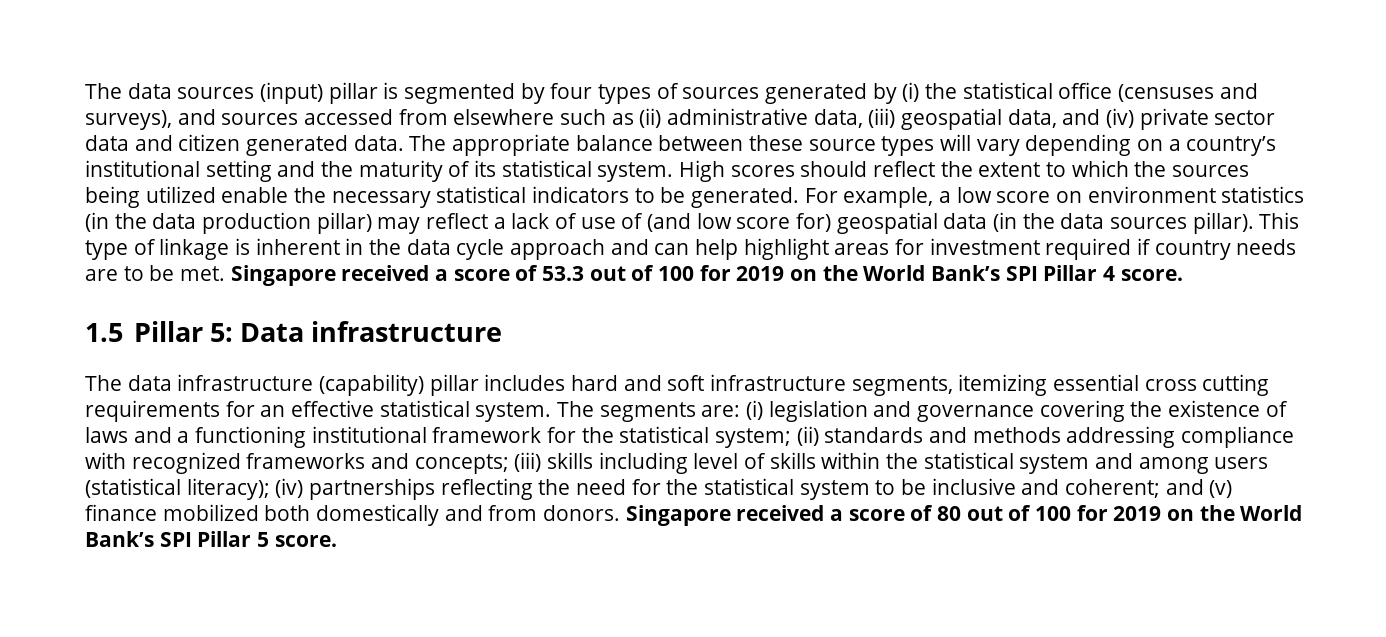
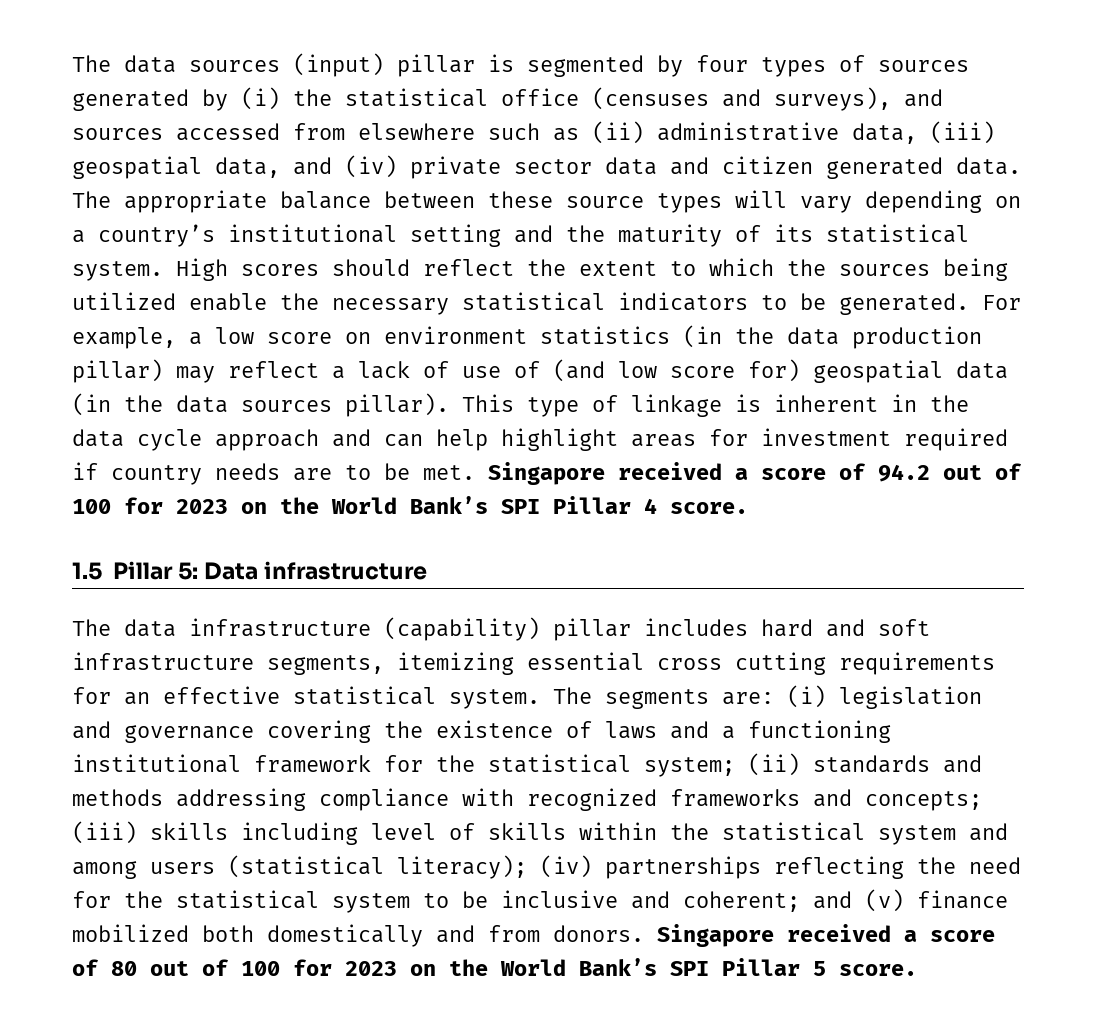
[542,265,785,281] 53.3 out of 100 for 2019 -> [878,463,1022,482] [72,497,228,514] 94.2 out of 100 for 2023
[1113,506,1162,521] 2019 -> [345,961,397,976] 2023

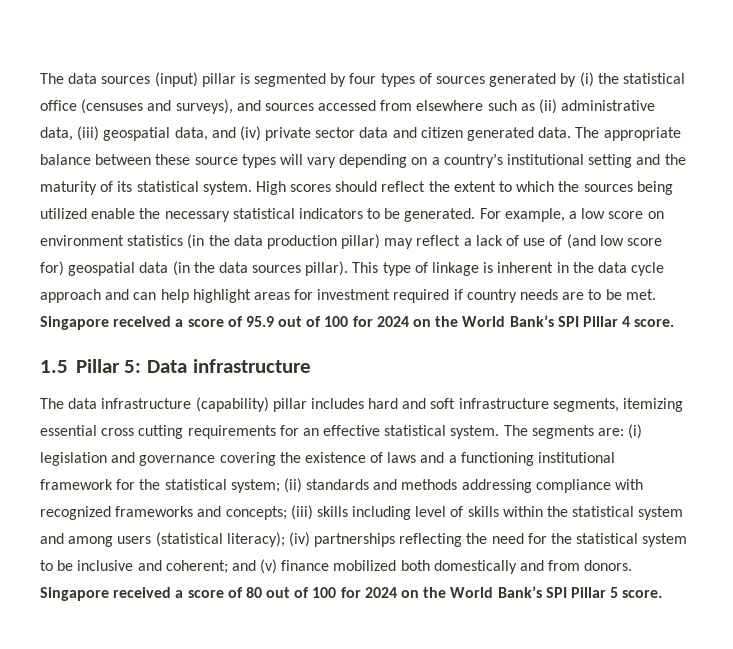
[878,463,1022,482] [72,497,228,514] 94.2 out of 100 for 2023 -> [245,316,409,327] 95.9 out of 100 for 2024
[345,961,397,976] 2023 -> [364,587,397,598] 2024

